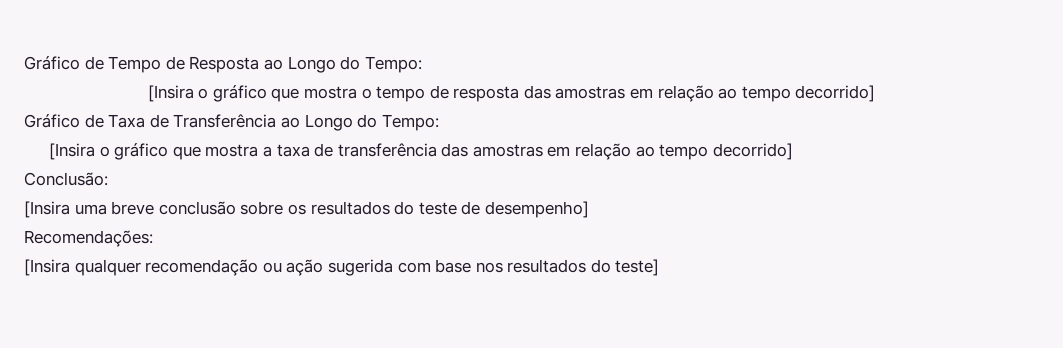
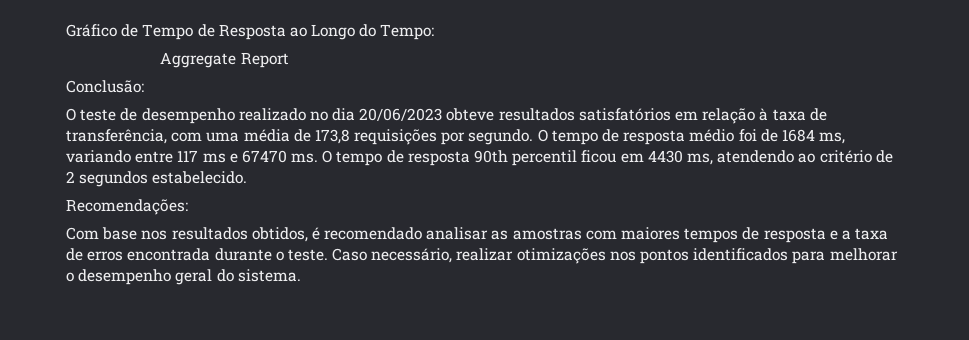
[147,85,876,102] [24,114,439,131] [48,143,793,160] [24,172,108,186] [24,201,589,218] [24,230,153,247] [24,259,660,276] [Insira o gráfico que mostra o tempo de resposta das amostras em relação ao tempo decorrido] // Gráfico de Taxa de Transferência ao Longo do Tempo: // [Insira o gráfico que mostra a taxa de transferência das amostras em relação ao tempo decorrido] // Conclusão: // [Insira uma breve conclusão sobre os resultados do teste de desempenho] // Recomendações: // [Insira qualquer recomendação ou ação sugerida com base nos resultados do teste] -> [160,52,289,68] [66,80,144,93] [66,108,827,124] [66,129,846,145] [66,150,893,166] [66,171,248,187] [66,199,188,215] [66,227,889,243] [66,248,898,264] [66,269,301,285] Aggregate Report // Conclusão: // O teste de desempenho realizado no dia 20/06/2023 obteve resultados satisfatórios em relação à taxa de transferência, com uma média de 173,8 requisições por segundo. O tempo de resposta médio foi de 1684 ms, variando entre 117 ms e 67470 ms. O tempo de resposta 90th percentil ficou em 4430 ms, atendendo ao critério de 2 segundos estabelecido. // Recomendações: // Com base nos resultados obtidos, é recomendado analisar as amostras com maiores tempos de resposta e a taxa de erros encontrada durante o teste. Caso necessário, realizar otimizações nos pontos identificados para melhorar o desempenho geral do sistema.

